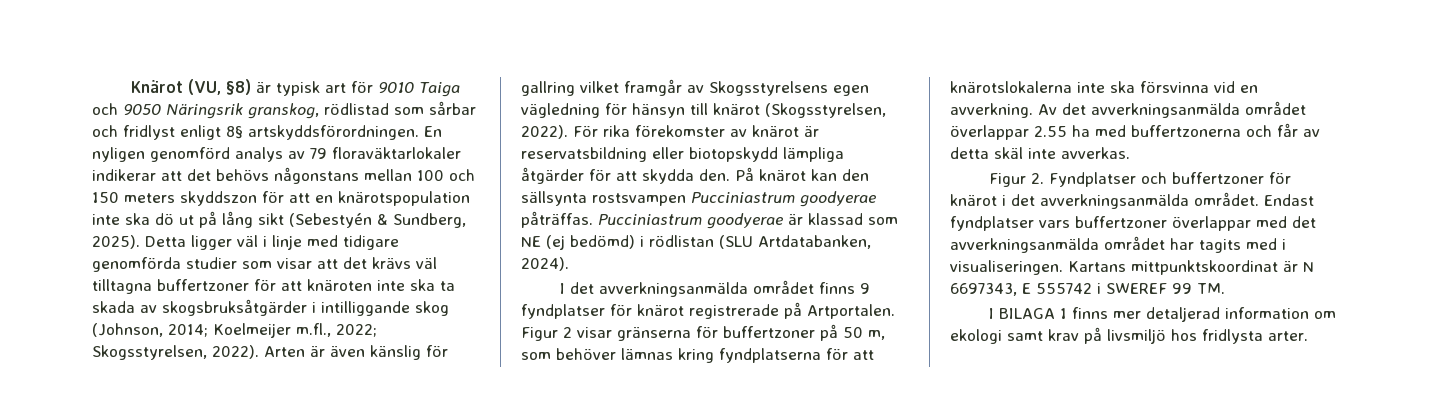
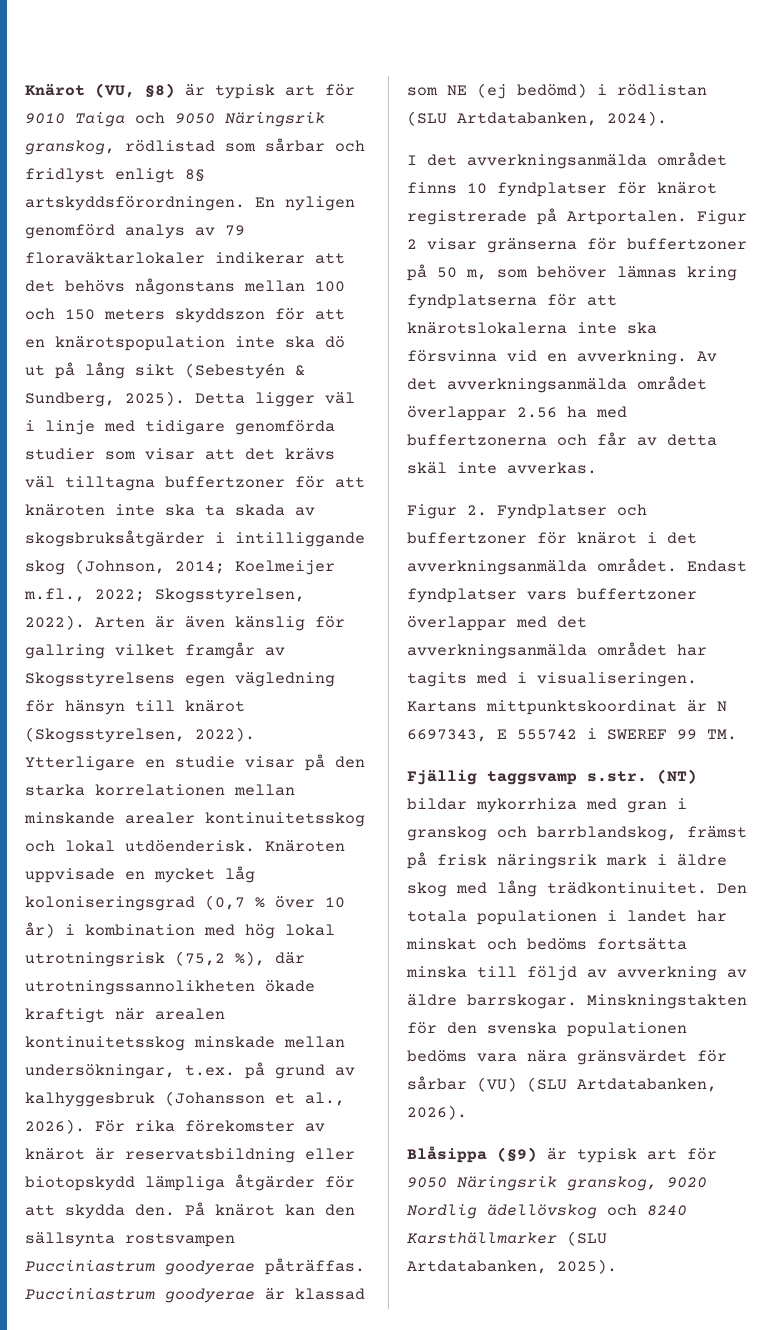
(568, 132) none -> [25,754,365,771] [25,784,295,796] [24,812,365,827] [25,840,345,852] [25,866,255,883] [25,895,345,911] [25,922,335,939] [25,951,305,967] [25,980,315,995] [25,1008,225,1023] [25,1036,345,1051] [25,1062,355,1079] [25,1091,345,1107] [25,1119,85,1134] Ytterligare en studie visar på den starka korrelationen mellan minskande arealer kontinuitetsskog och lokal utdöenderisk. Knäroten uppvisade en mycket låg koloniseringsgrad (0,7 % över 10 år) i kombination med hög lokal utrotningsrisk (75,2 %), där utrotningssannolikheten ökade kraftigt när arealen kontinuitetsskog minskade mellan undersökningar, t.ex. på grund av kalhyggesbruk (Johansson et al., 2026).
[859,283,870,294] 9 -> [467,183,487,194] 10
[1034,126,1067,137] 2.55 -> [517,407,557,418] 2.56
[988,307,1336,322] [950,327,1308,344] I BILAGA 1 finns mer detaljerad information om ekologi samt krav på livsmiljö hos fridlysta arter. -> [407,769,697,785] [407,798,687,813] [407,826,747,841] [407,852,727,869] [407,880,747,897] [407,910,727,925] [406,938,687,950] [406,966,747,981] [407,994,747,1009] [407,1022,687,1037] [407,1050,727,1065] [407,1076,717,1092] [407,1105,467,1120] [407,1146,717,1163] [407,1176,707,1191] [407,1204,687,1219] [407,1231,607,1246] [407,1259,617,1274] Fjällig taggsvamp s.str. (NT) bildar mykorrhiza med gran i granskog och barrblandskog, främst på frisk näringsrik mark i äldre skog med lång trädkontinuitet. Den totala populationen i landet har minskat och bedöms fortsätta minska till följd av avverkning av äldre barrskogar. Minskningstakten för den svenska populationen bedöms vara nära gränsvärdet för sårbar (VU) (SLU Artdatabanken, 2026). // Blåsippa (§9) är typisk art för 9050 Näringsrik granskog, 9020 Nordlig ädellövskog och 8240 Karsthällmarker (SLU Artdatabanken, 2025).

